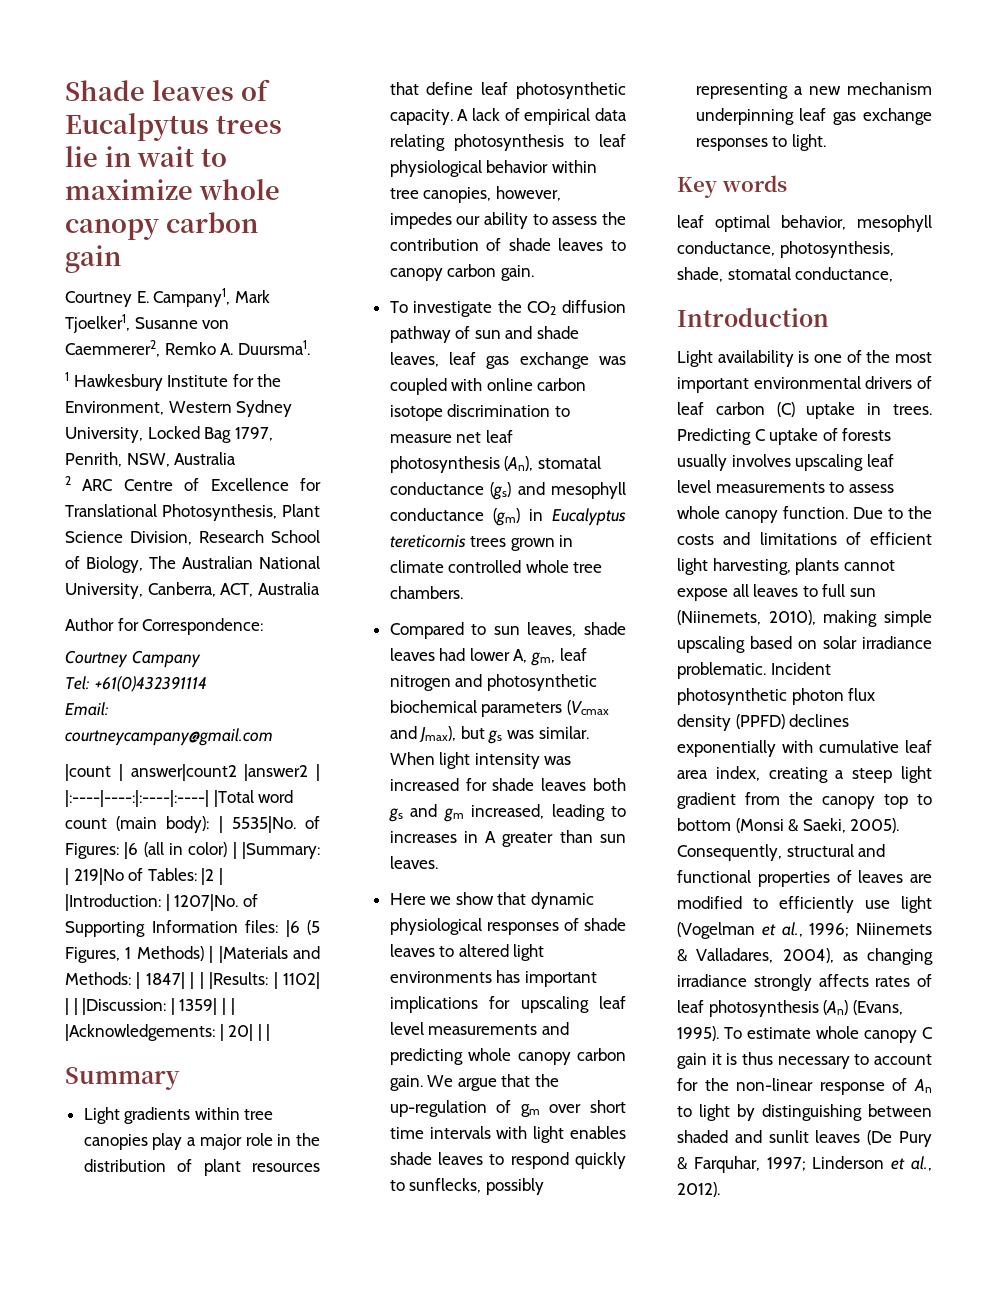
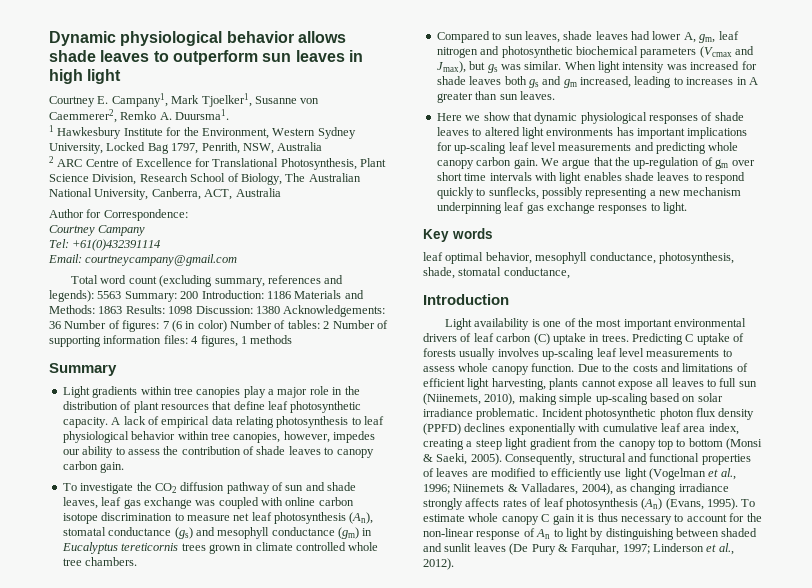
[65,79,270,101] [65,113,282,141] [65,146,227,167] [65,179,280,200] [65,212,258,240] [65,245,121,273] Shade leaves of Eucalpytus trees lie in wait to maximize whole canopy carbon gain -> [49,31,346,46] [49,50,363,65] [49,69,122,84] Dynamic physiological behavior allows shade leaves to outperform sun leaves in high light
[65,764,320,781] [65,790,294,807] [65,816,320,833] [65,842,320,859] [65,868,223,885] [65,894,258,911] [65,920,320,937] [65,946,320,963] [65,972,320,989] [65,998,235,1015] [65,1024,271,1041] |count | answer|count2 |answer2 | |:----|----:|:----|:----| |Total word count (main body): | 5535|No. of Figures: |6 (all in color) | |Summary: | 219|No of Tables: |2 | |Introduction: | 1207|No. of Supporting Information files: |6 (5 Figures, 1 Methods) | |Materials and Methods: | 1847| | | |Results: | 1102| | | |Discussion: | 1359| | | |Acknowledgements: | 20| | | -> [71,275,344,287] [49,290,364,302] [49,305,386,317] [49,320,388,332] [49,335,293,347] Total word count (excluding summary, references and legends): 5563 Summary: 200 Introduction: 1186 Materials and Methods: 1863 Results: 1098 Discussion: 1380 Acknowledgements: 36 Number of figures: 7 (6 in color) Number of tables: 2 Number of supporting information files: 4 figures, 1 methods
[520,996,589,1013] upscaling -> [454,142,507,154] up-scaling
[795,454,864,471] upscaling -> [542,348,595,360] up-scaling
[677,636,745,653] upscaling -> [595,393,648,405] up-scaling

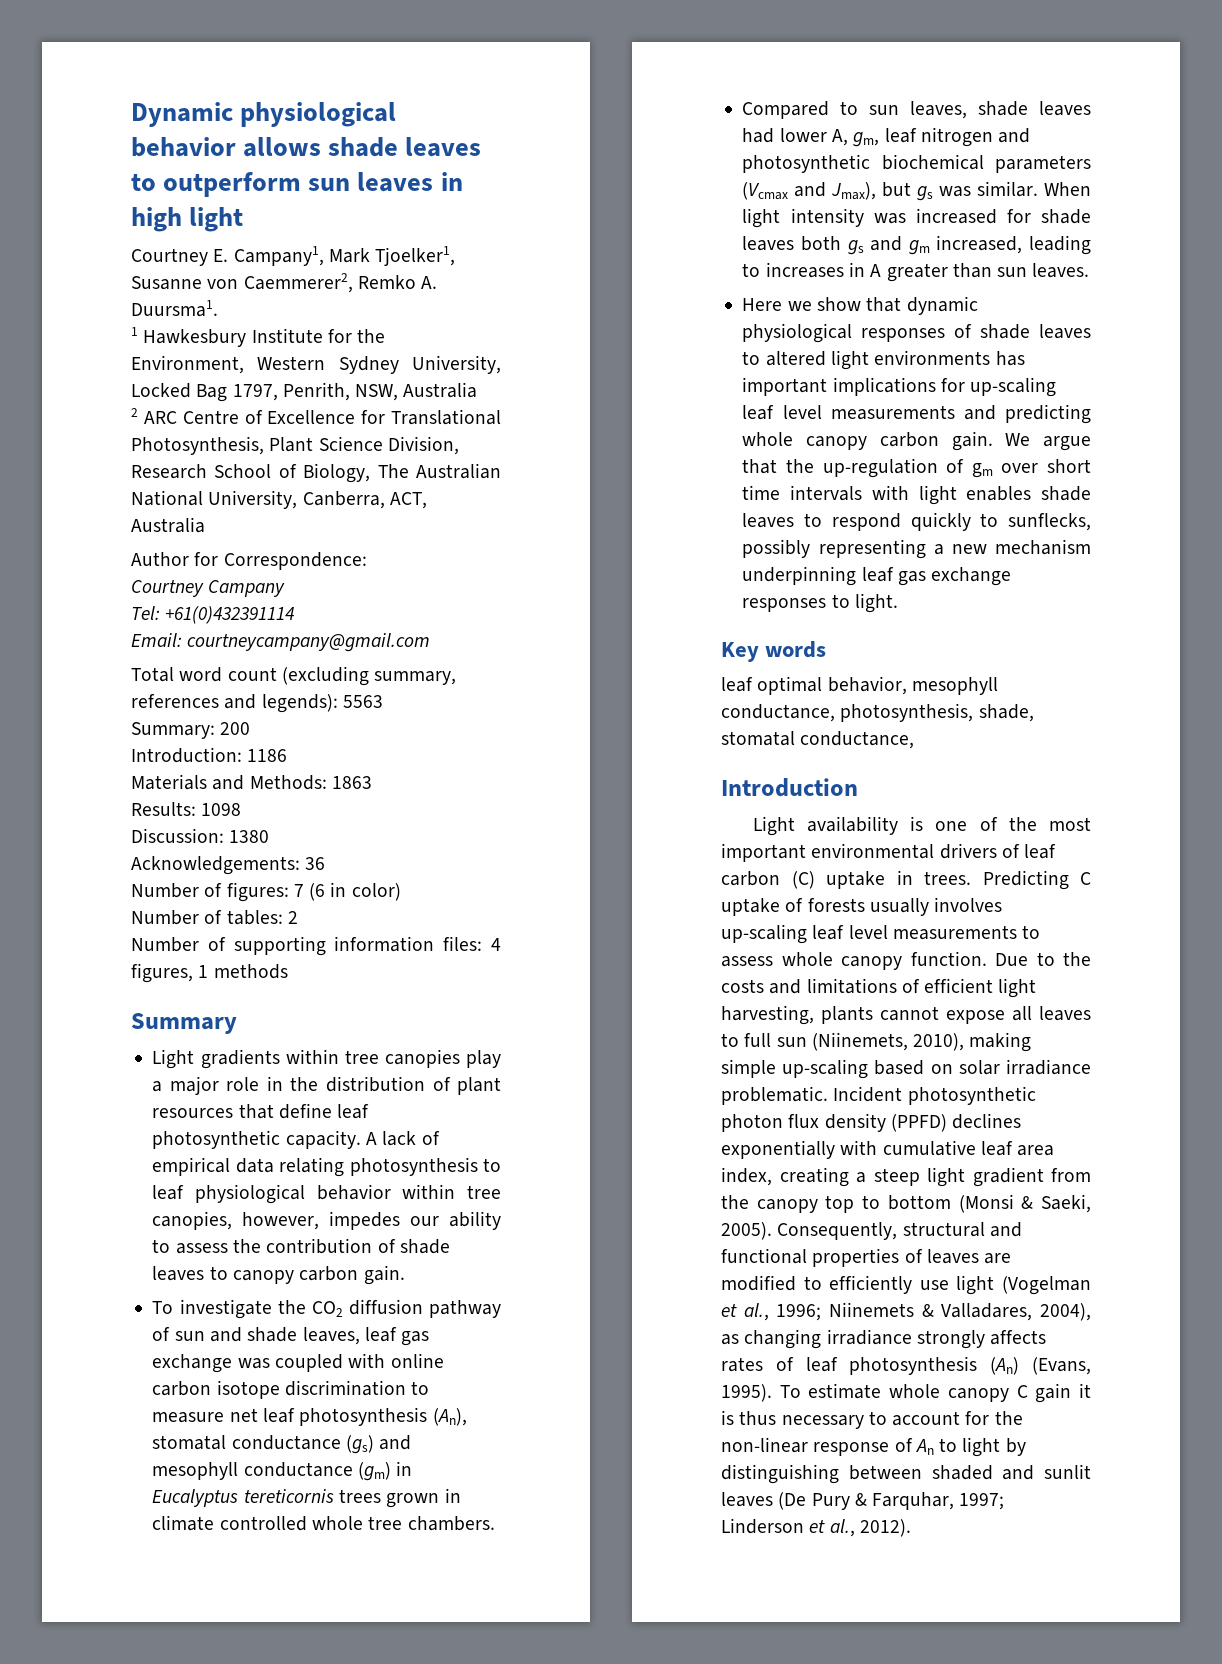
(122, 295) none -> (383, 701) //
(199, 295) none -> (251, 728) //
(291, 295) none -> (288, 755) //
(123, 310) none -> (372, 782) //
(193, 310) none -> (242, 809) //
(280, 310) none -> (270, 836) //
(61, 325) none -> (326, 863) //
(227, 326) none -> (401, 892) //
(330, 325) none -> (298, 917) //

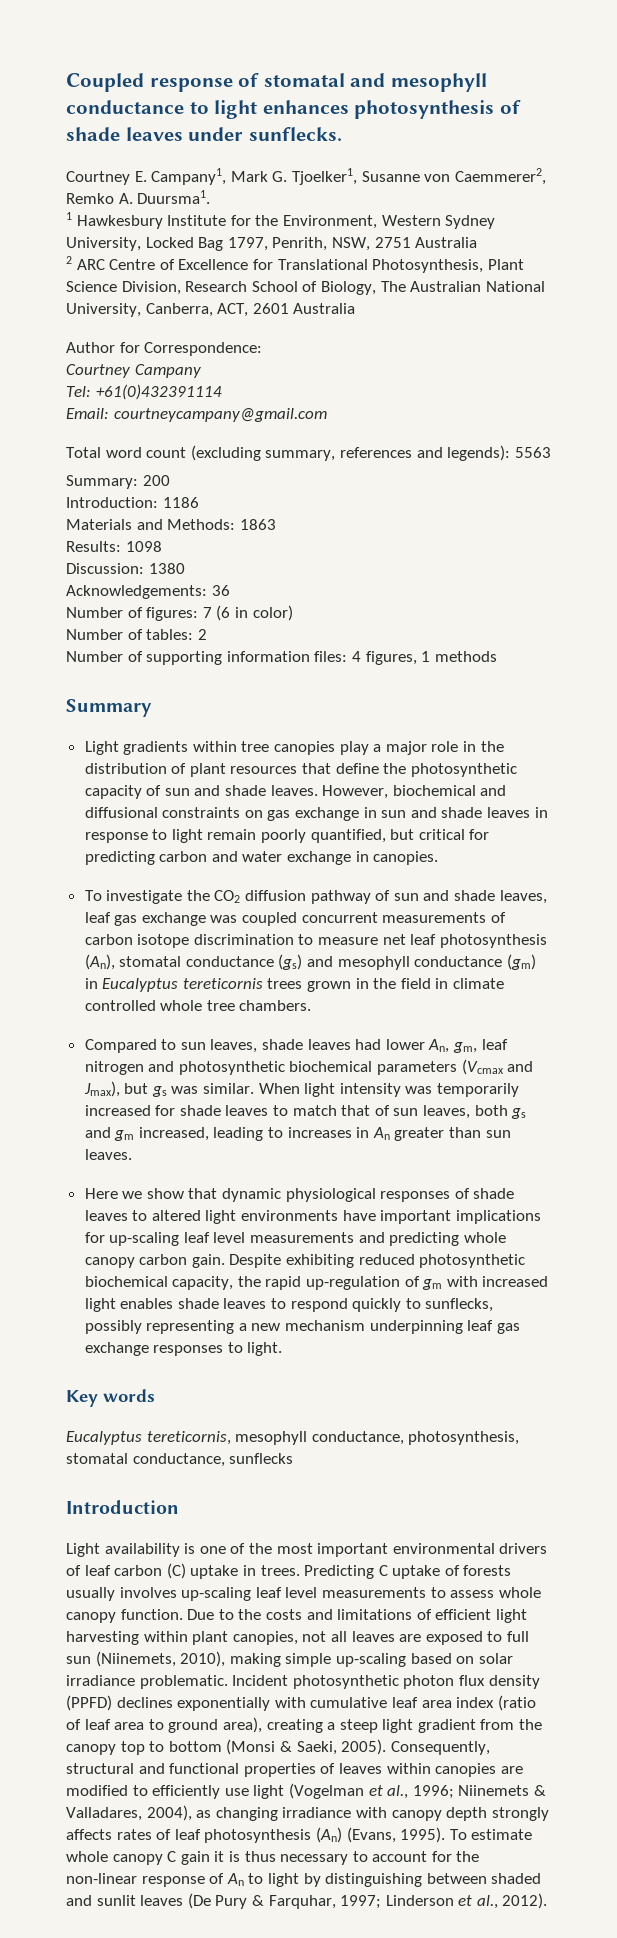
[131,102,397,127] [131,137,482,157] [131,172,463,197] [131,207,244,232] Dynamic physiological behavior allows shade leaves to outperform sun leaves in high light -> [66,73,487,92] [66,100,521,119] [66,127,342,141] Coupled response of stomatal and mesophyll conductance to light enhances photosynthesis of shade leaves under sunflecks.
(370, 255) none -> [272,171,288,182] G.
(399, 392) none -> [374,237,411,248] 2751
(427, 500) none -> [252,303,289,314] 2601
[337,1104,370,1119] [152,1130,440,1149] [152,1157,501,1177] [152,1184,501,1204] [152,1211,501,1230] [152,1238,450,1254] [152,1265,405,1285] leaf photosynthetic capacity. A lack of empirical data relating photosynthesis to leaf physiological behavior within tree canopies, however, impedes our ability to assess the contribution of shade leaves to canopy carbon gain. -> [383,763,517,777] [84,785,507,799] [84,807,548,821] [84,829,490,843] [84,851,439,865] the photosynthetic capacity of sun and shade leaves. However, biochemical and diffusional constraints on gas exchange in sun and shade leaves in response to light remain poorly quantified, but critical for predicting carbon and water exchange in canopies.
[348,1353,444,1368] with online -> [301,912,506,923] concurrent measurements of
(461, 1495) none -> [373,978,449,989] the field in
[831,129,848,146] A, -> [428,1039,450,1053] An,
(906, 218) none -> [437,1083,520,1097] temporarily
(795, 243) none -> [273,1105,471,1119] to match that of sun leaves,
[870,264,882,277] A -> [372,1127,390,1140] An
[995,351,1025,366] has -> [342,1210,376,1221] have
[1005,433,1091,451] [742,458,1091,478] [742,485,909,501] We argue that the up-regulation of gm over short time intervals with -> [229,1254,526,1268] [84,1276,549,1290] Despite exhibiting reduced photosynthetic biochemical capacity, the rapid up-regulation of gm with increased
[721,676,907,695] leaf optimal behavior, -> [66,1431,231,1445] Eucalyptus tereticornis,
[978,704,1034,722] shade, -> (520, 1438) none
(915, 740) none -> [229,1453,294,1464] sunflecks
[721,1005,1091,1025] harvesting, plants cannot expose all leaves -> [66,1631,483,1645] harvesting within plant canopies, not all leaves are exposed
[721,1167,772,1186] index, -> [456,1695,536,1711] [66,1717,262,1733] index (ratio of leaf area to ground area),
(979, 1256) none -> [386,1763,497,1777] within canopies
(912, 1337) none -> [355,1807,488,1821] with canopy depth

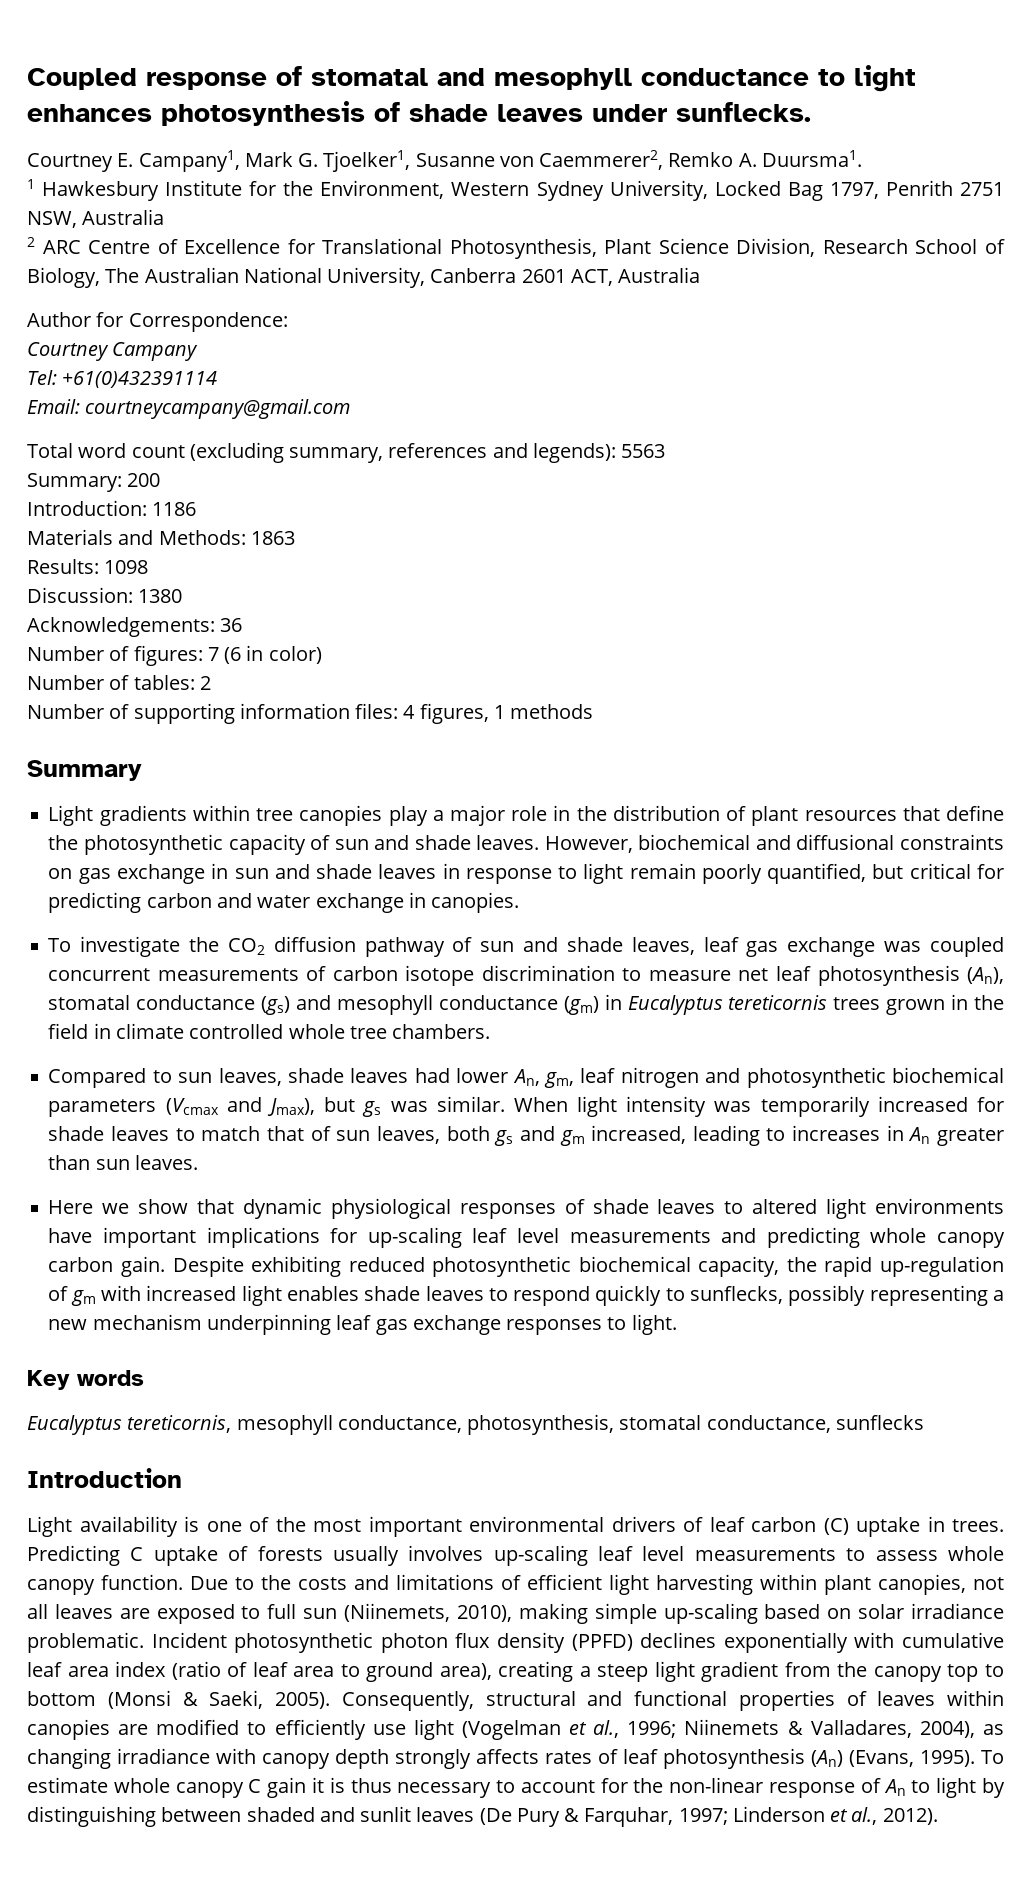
[272,237,411,251] Penrith, NSW, 2751 -> [885,180,1004,196] [27,211,77,228] Penrith 2751 NSW,
[145,303,289,317] Canberra, ACT, 2601 -> [430,268,613,286] Canberra 2601 ACT,

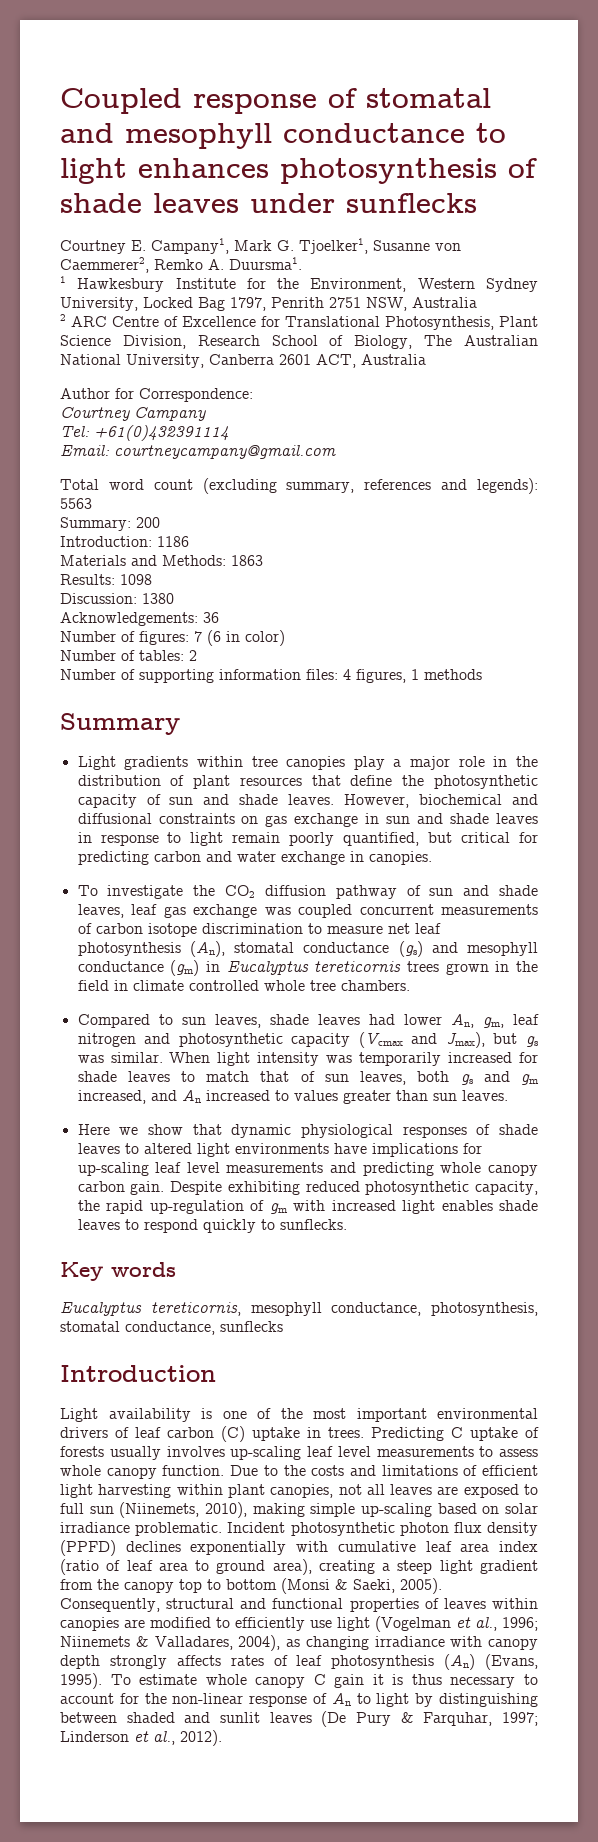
[676,102,811,122] sunflecks. -> [346,193,477,213] sunflecks
[892,1067,1004,1083] [48,1099,157,1117] biochemical parameters -> [291,1033,351,1047] capacity
[692,1125,931,1146] leading to increases in An -> [150,1090,338,1103] and An increased to values
[103,1227,197,1248] important -> (367, 1148) none
[578,1256,691,1272] biochemical -> (470, 1188) none
[690,1285,1004,1306] [48,1314,677,1335] sunflecks, possibly representing a new mechanism underpinning leaf gas exchange responses to light. -> [279,1219,347,1230] sunflecks.

